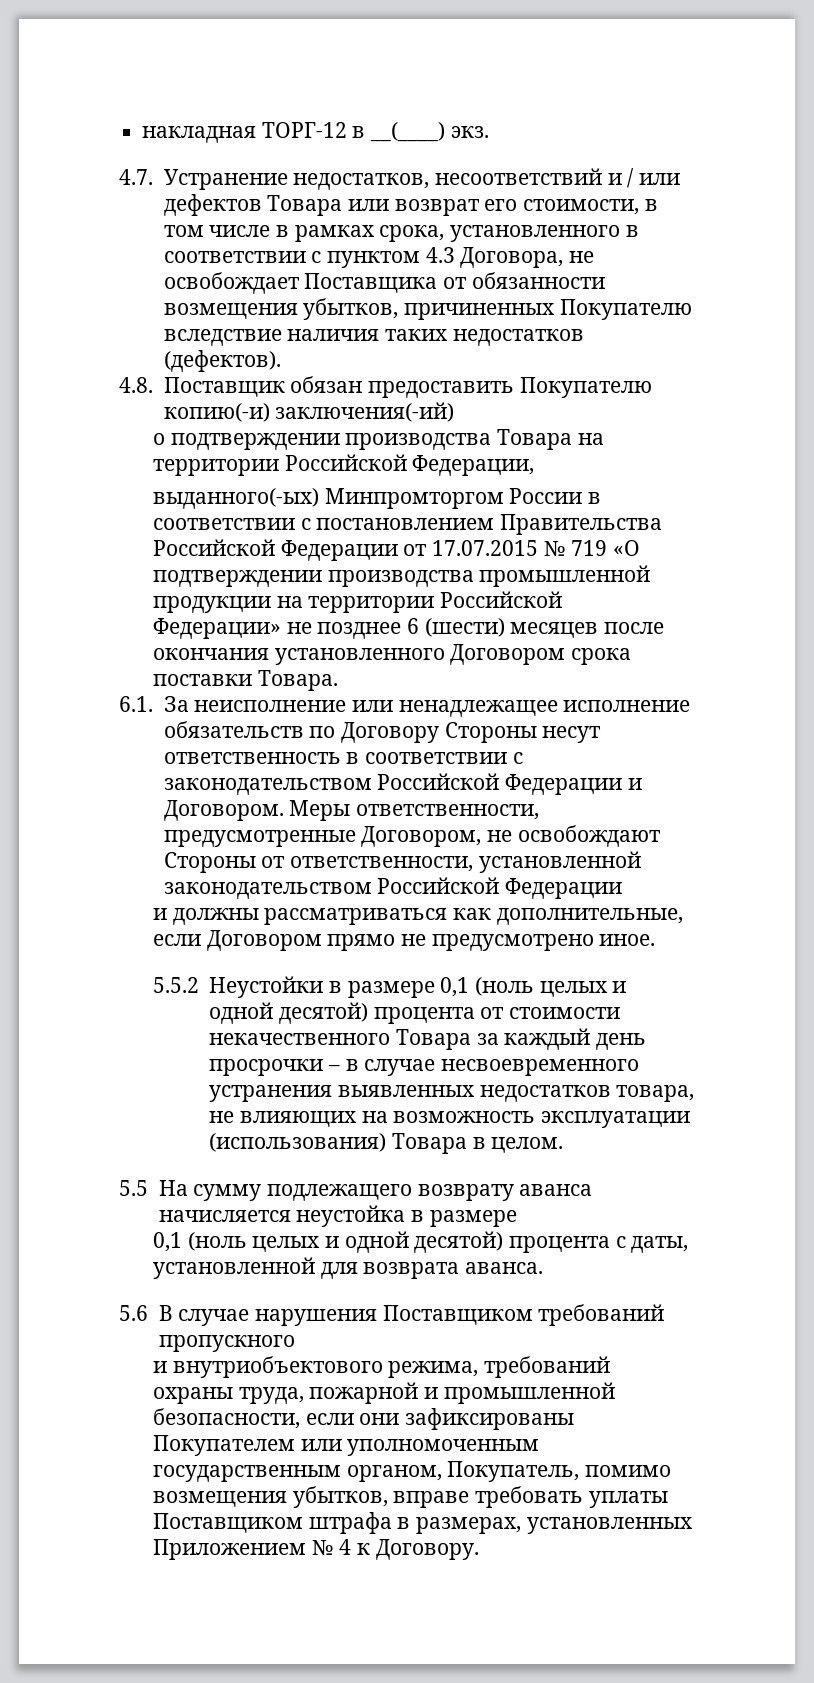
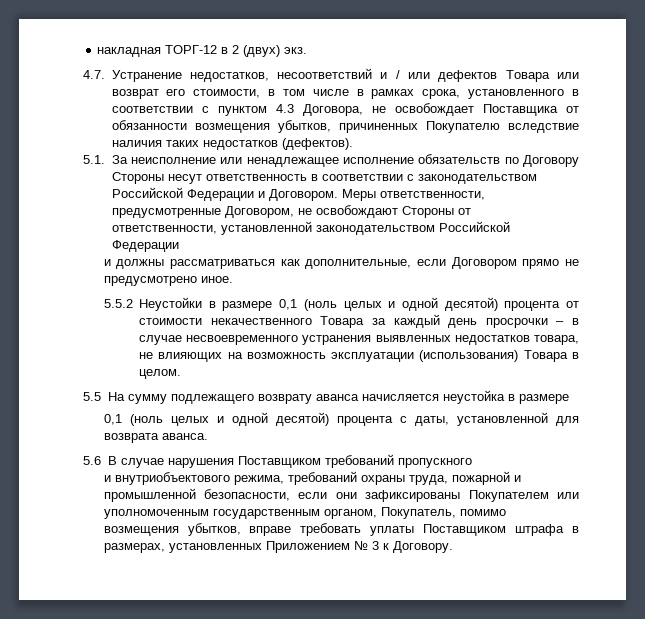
[370,122,446,142] __(____) -> [232,45,281,57] 2 (двух)
[119,376,652,398] [163,402,455,422] [152,429,604,450] [152,454,535,476] [152,488,601,509] [152,514,662,535] [152,539,640,561] [152,565,651,587] [152,591,562,613] [152,618,664,639] [152,644,631,665] [152,670,338,691] [119,696,153,712] 4.8. Поставщик обязан предоставить Покупателю копию(-и) заключения(-ий) // о подтверждении производства Товара на территории Российской Федерации, // выданного(-ых) Минпромторгом России в соответствии с постановлением Правительства Российской Федерации от 17.07.2015 № 719 «О подтверждении производства промышленной продукции на территории Российской Федерации» не позднее 6 (шести) месяцев после окончания установленного Договором срока поставки Товара. // 6.1. -> [83,155,105,164] 5.1.
[339,1539,352,1555] 4 -> [371,541,379,550] 3

